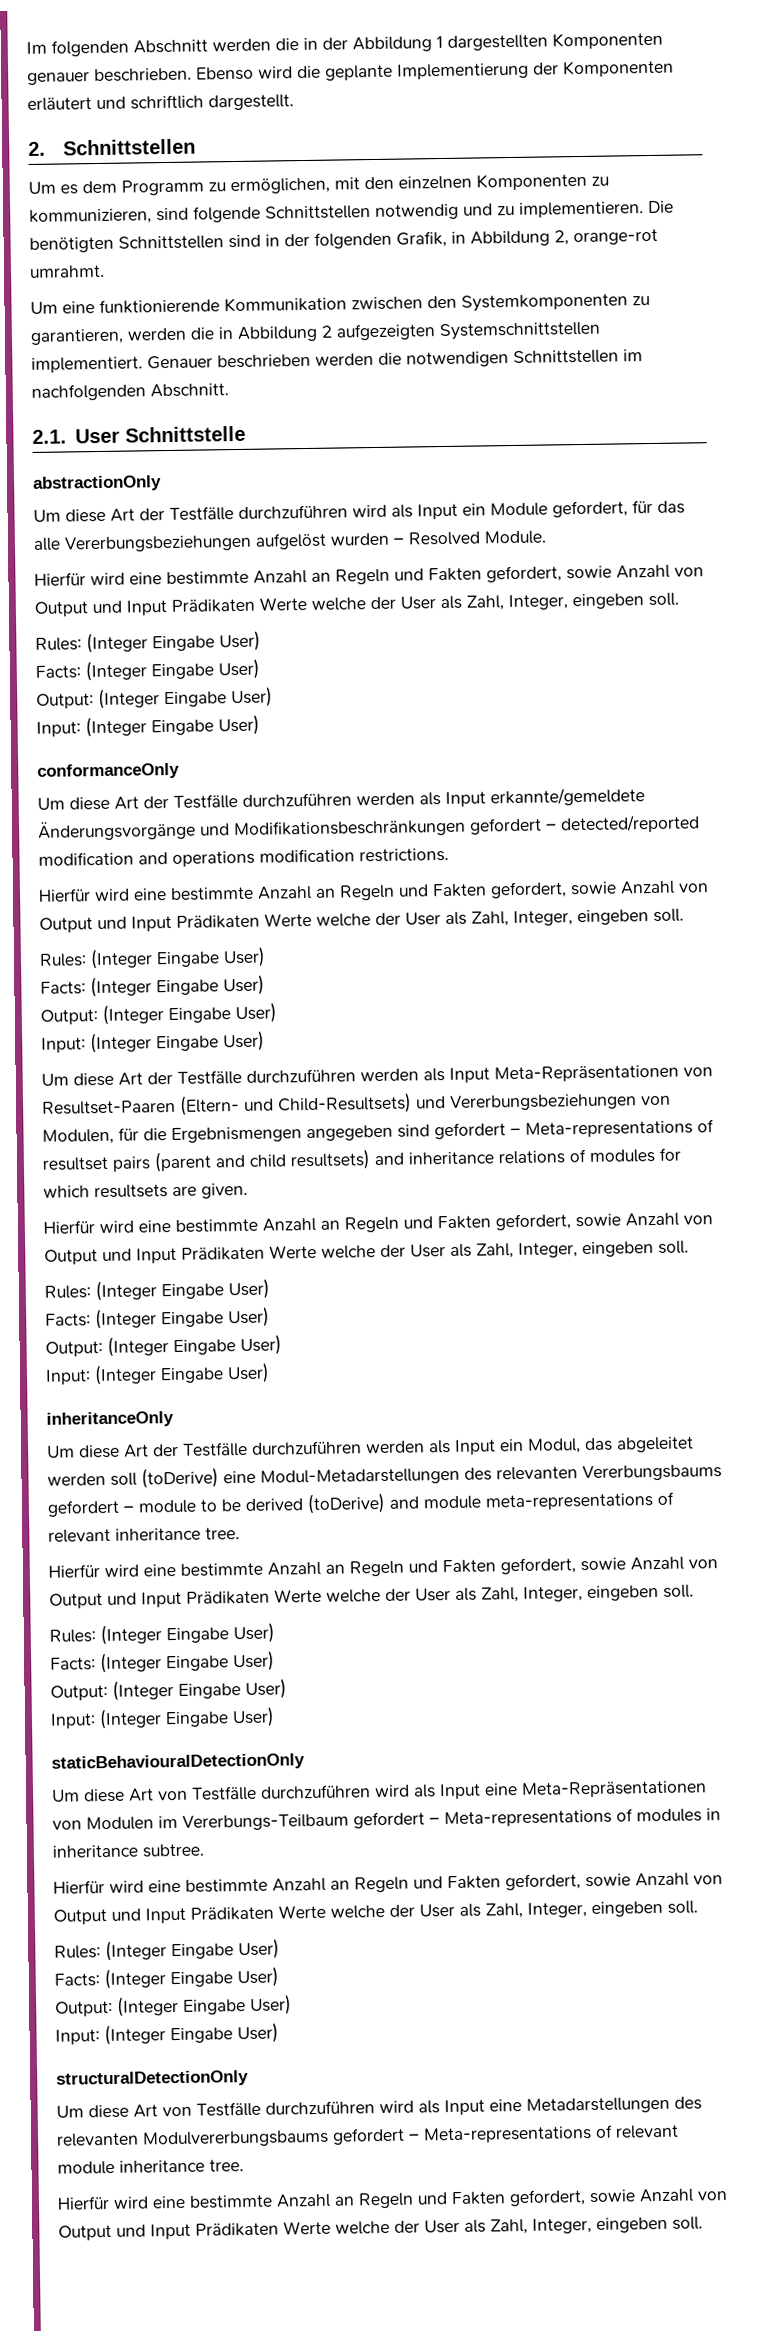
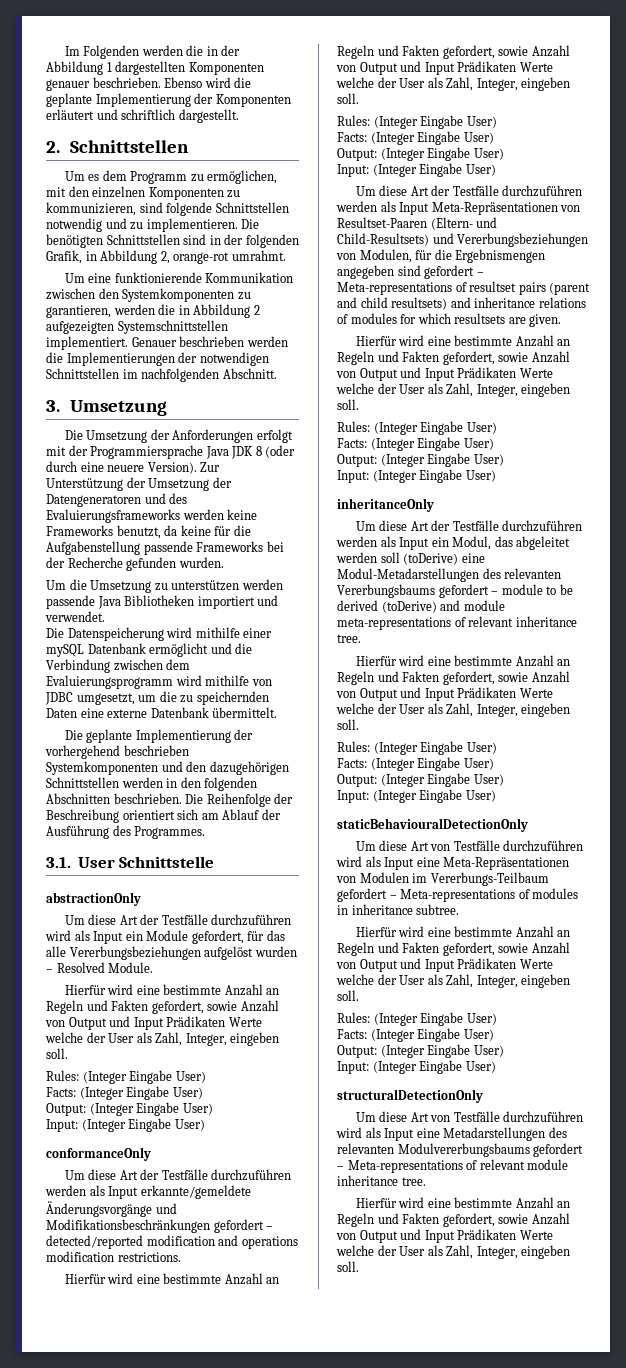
[51,39,208,57] folgenden Abschnitt -> [83,45,140,59] Folgenden
(402, 358) none -> [66,352,198,366] Implementierungen der
[32,429,67,444] 2.1. -> [46,400,168,416] [64,429,293,443] [46,445,296,459] [46,461,221,474] [46,477,232,491] [46,493,188,507] [46,509,258,523] [46,525,251,539] [46,541,284,555] [46,557,224,571] [46,579,283,593] [46,595,279,609] [45,611,105,622] [46,627,273,641] [46,643,253,657] [46,659,191,673] [46,675,272,689] [45,691,269,705] [46,707,278,718] [64,729,254,743] [45,745,189,759] [46,761,289,775] [46,777,258,791] [46,793,294,807] [46,809,281,823] [46,825,206,839] [46,857,71,868] 3. Umsetzung // Die Umsetzung der Anforderungen erfolgt mit der Programmiersprache Java JDK 8 (oder durch eine neuere Version). Zur Unterstützung der Umsetzung der Datengeneratoren und des Evaluierungsframeworks werden keine Frameworks benutzt, da keine für die Aufgabenstellung passende Frameworks bei der Recherche gefunden wurden. // Um die Umsetzung zu unterstützen werden passende Java Bibliotheken importiert und verwendet. // Die Datenspeicherung wird mithilfe einer mySQL Datenbank ermöglicht und die Verbindung zwischen dem Evaluierungsprogramm wird mithilfe von JDBC umgesetzt, um die zu speichernden Daten eine externe Datenbank übermittelt. // Die geplante Implementierung der vorhergehend beschrieben Systemkomponenten und den dazugehörigen Schnittstellen werden in den folgenden Abschnitten beschrieben. Die Reihenfolge der Beschreibung orientiert sich am Ablauf der Ausführung des Programmes. // 3.1.

